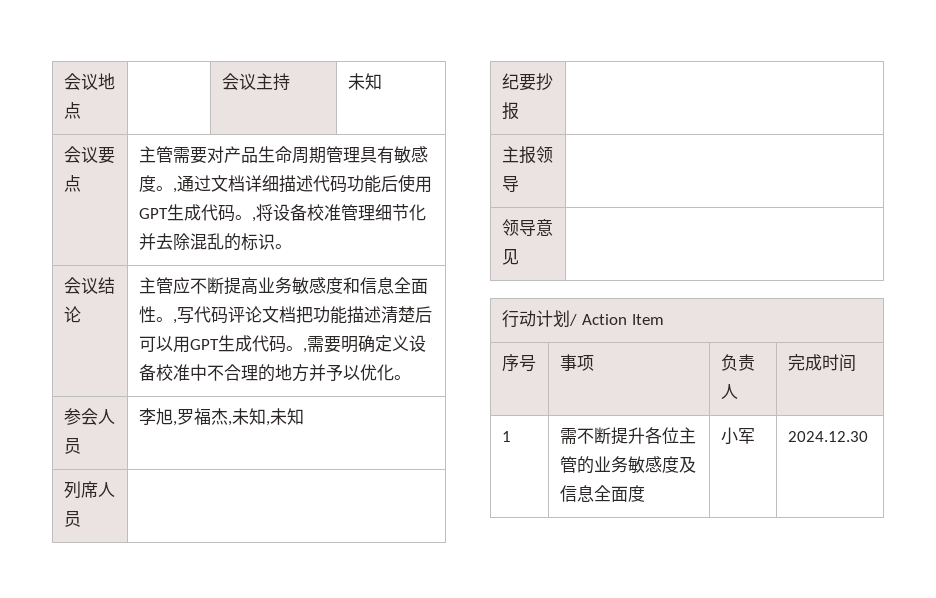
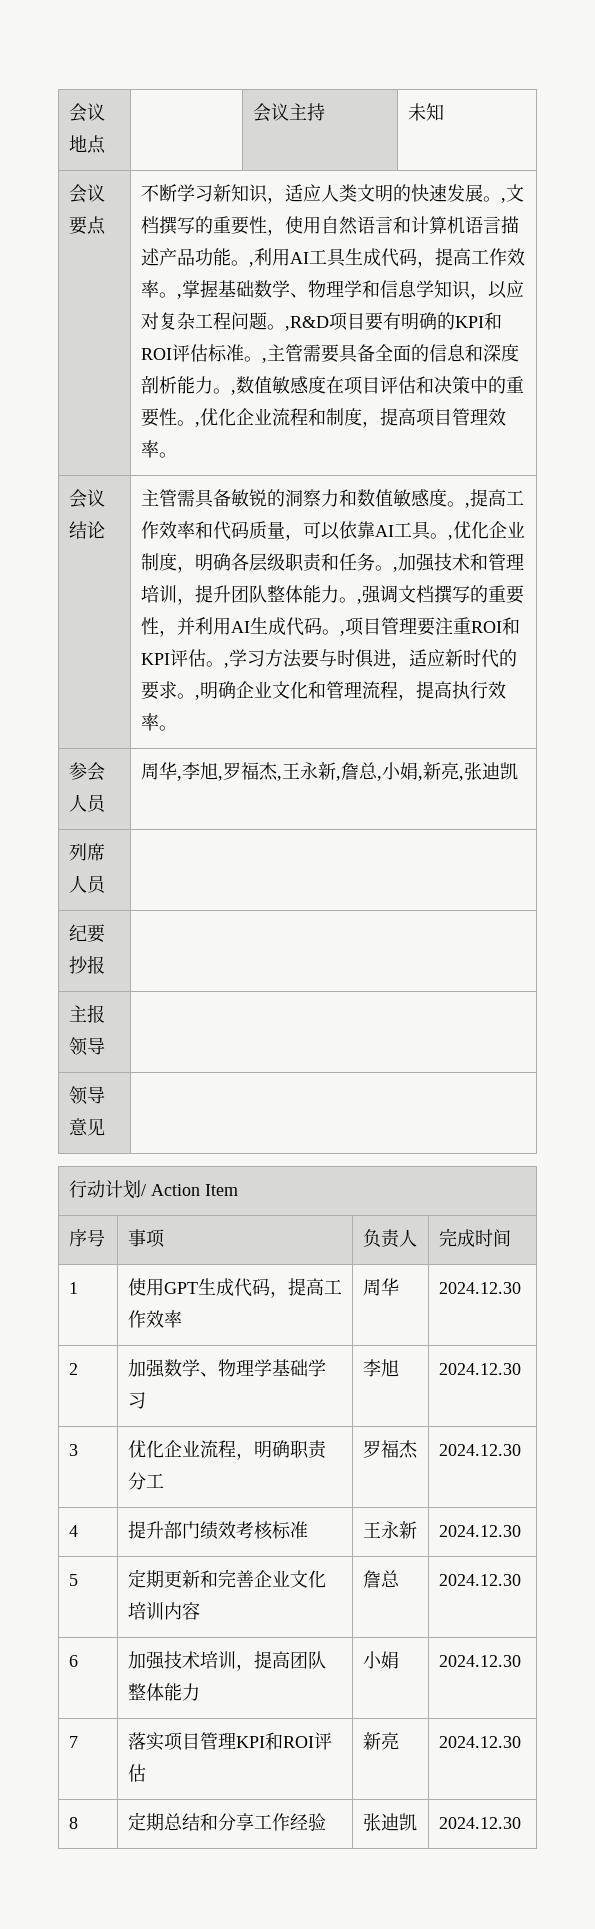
[139,146,429,164] [139,174,433,193] [139,204,427,222] [139,233,293,251] [64,277,116,294] [64,306,82,323] [139,277,429,295] [139,306,433,324] [139,335,427,353] [139,364,395,382] 主管需要对产品生命周期管理具有敏感度。,通过文档详细描述代码功能后使用GPT生成代码。,将设备校准管理细节化并去除混乱的标识。 // 会议结论 | 主管应不断提高业务敏感度和信息全面性。,写代码评论文档把功能描述清楚后可以用GPT生成代码。,需要明确定义设备校准中不合理的地方并予以优化 -> [140,184,524,204] [140,216,519,236] [140,248,525,268] [140,280,524,300] [140,312,502,331] [140,344,519,363] [140,376,524,395] [140,408,506,428] [140,440,177,458] [68,489,105,508] [68,521,105,539] [140,489,524,508] [140,521,525,541] [140,553,524,573] [140,585,524,605] [140,617,520,637] [140,649,517,669] [140,681,506,701] [140,713,159,731] 不断学习新知识，适应人类文明的快速发展。,文档撰写的重要性，使用自然语言和计算机语言描述产品功能。,利用AI工具生成代码，提高工作效率。,掌握基础数学、物理学和信息学知识，以应对复杂工程问题。,R&D项目要有明确的KPI和ROI评估标准。,主管需要具备全面的信息和深度剖析能力。,数值敏感度在项目评估和决策中的重要性。,优化企业流程和制度，提高项目管理效率。 // 会议结论 | 主管需具备敏锐的洞察力和数值敏感度。,提高工作效率和代码质量，可以依靠AI工具。,优化企业制度，明确各层级职责和任务。,加强技术和管理培训，提升团队整体能力。,强调文档撰写的重要性，并利用AI生成代码。,项目管理要注重ROI和KPI评估。,学习方法要与时俱进，适应新时代的要求。,明确企业文化和管理流程，提高执行效率
(82, 446) none -> [140,762,182,781] 周华,
[232,408,305,426] 未知,未知 -> [281,762,518,781] 王永新,詹总,小娟,新亮,张迪凯
[560,427,697,445] [560,456,697,474] [560,485,646,502] [721,427,756,445] [788,431,869,442] 需不断提升各位主管的业务敏感度及信息全面度 | 小军 | 2024.12.30 -> [127,1278,342,1298] [127,1310,182,1328] [362,1278,399,1296] [438,1282,521,1294] [68,1363,78,1375] [127,1359,326,1378] [127,1392,146,1409] [362,1359,399,1377] [438,1363,521,1375] [68,1444,78,1456] [127,1440,327,1460] [127,1472,164,1490] [362,1440,418,1459] [438,1444,521,1456] [68,1525,78,1537] [127,1521,308,1540] [362,1521,417,1539] [438,1525,521,1537] [68,1574,78,1586] [127,1569,326,1588] [127,1602,200,1620] [362,1570,400,1588] [438,1574,521,1586] [68,1655,78,1667] [127,1651,326,1671] [127,1683,200,1701] [362,1651,399,1669] [438,1655,521,1667] [68,1736,78,1748] [127,1732,332,1751] [127,1764,146,1782] [362,1732,399,1750] [438,1736,521,1748] [68,1817,78,1829] [127,1812,326,1831] [362,1813,417,1831] [438,1817,521,1829] 使用GPT生成代码，提高工作效率 | 周华 | 2024.12.30 // 2 | 加强数学、物理学基础学习 | 李旭 | 2024.12.30 // 3 | 优化企业流程，明确职责分工 | 罗福杰 | 2024.12.30 // 4 | 提升部门绩效考核标准 | 王永新 | 2024.12.30 // 5 | 定期更新和完善企业文化培训内容 | 詹总 | 2024.12.30 // 6 | 加强技术培训，提高团队整体能力 | 小娟 | 2024.12.30 // 7 | 落实项目管理KPI和ROI评估 | 新亮 | 2024.12.30 // 8 | 定期总结和分享工作经验 | 张迪凯 | 2024.12.30

